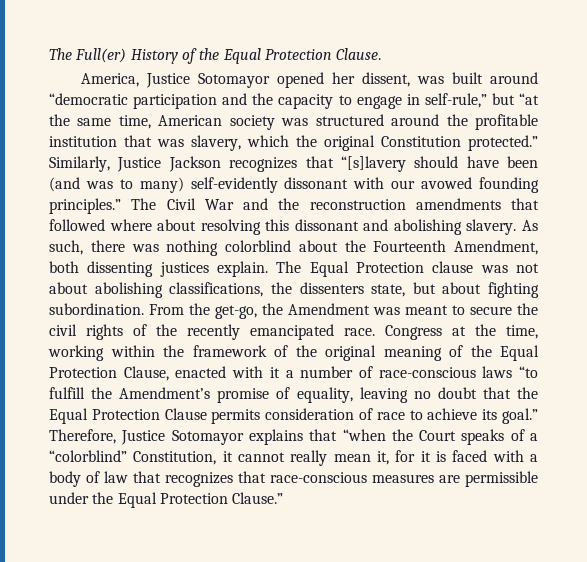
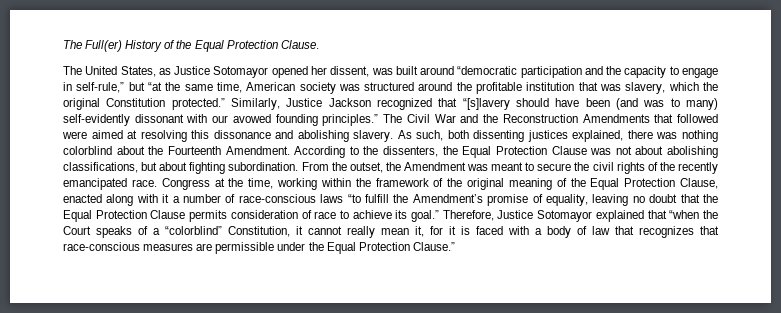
[80,73,139,87] America, -> [63,66,171,77] The United States, as
[229,157,298,172] recognizes -> [377,98,432,110] recognized
[309,198,539,210] [49,219,197,231] reconstruction amendments that followed where about -> [502,114,719,123] [62,130,138,139] Reconstruction Amendments that followed were aimed at
[294,219,359,231] dissonant -> [213,130,271,139] dissonance
(83, 247) none -> [447,130,624,142] both dissenting justices explained,
[454,240,538,255] [49,261,474,277] Amendment, both dissenting justices explain. The Equal Protection clause -> [225,146,587,158] Amendment. According to the dissenters, the Equal Protection Clause
[270,282,406,297] the dissenters state, -> (138, 167) none
[215,305,257,319] get-go, -> [349,162,383,173] outset,
(227, 372) none -> [106,194,134,206] along
[248,429,303,445] explains -> [595,210,644,222] explained

